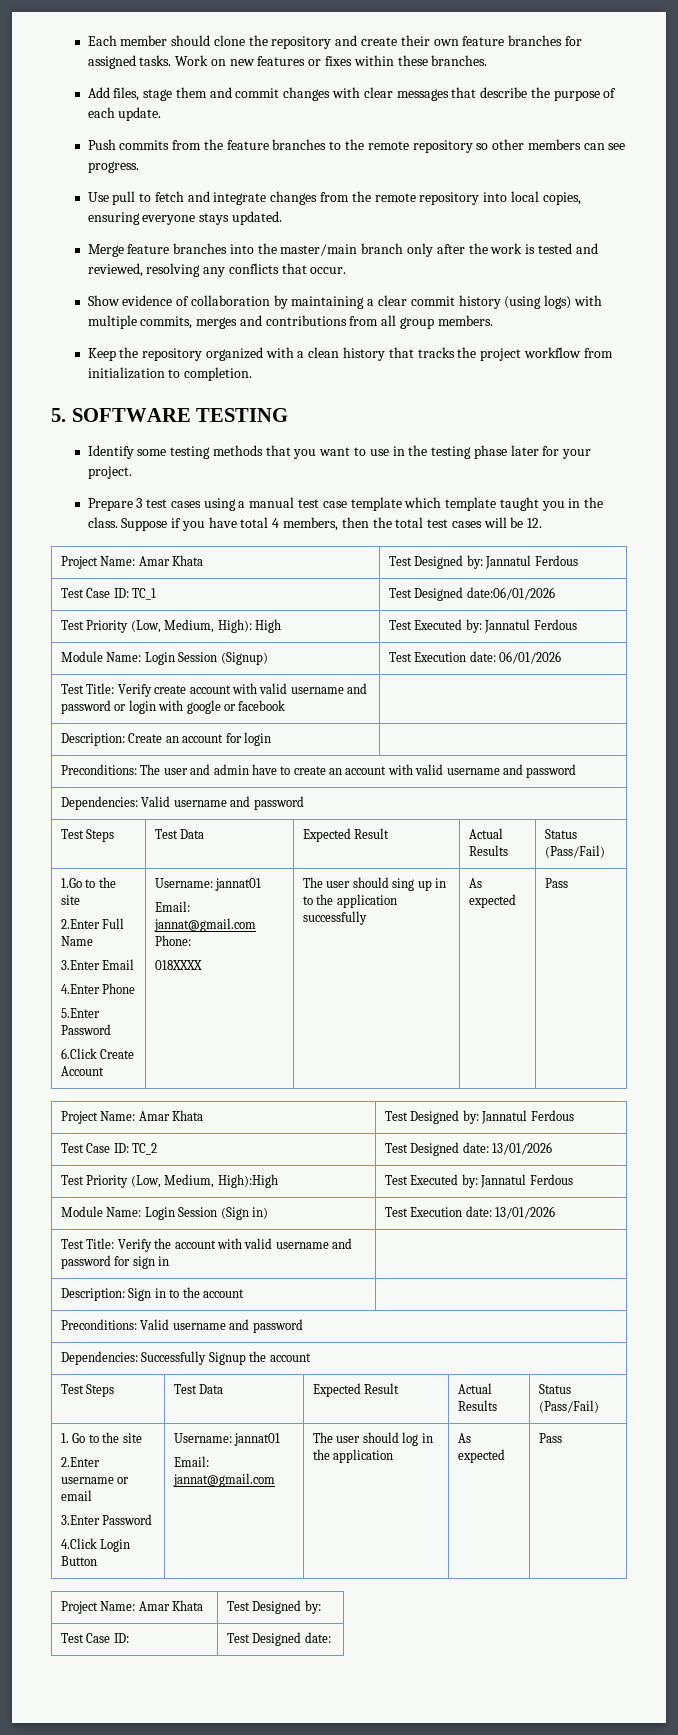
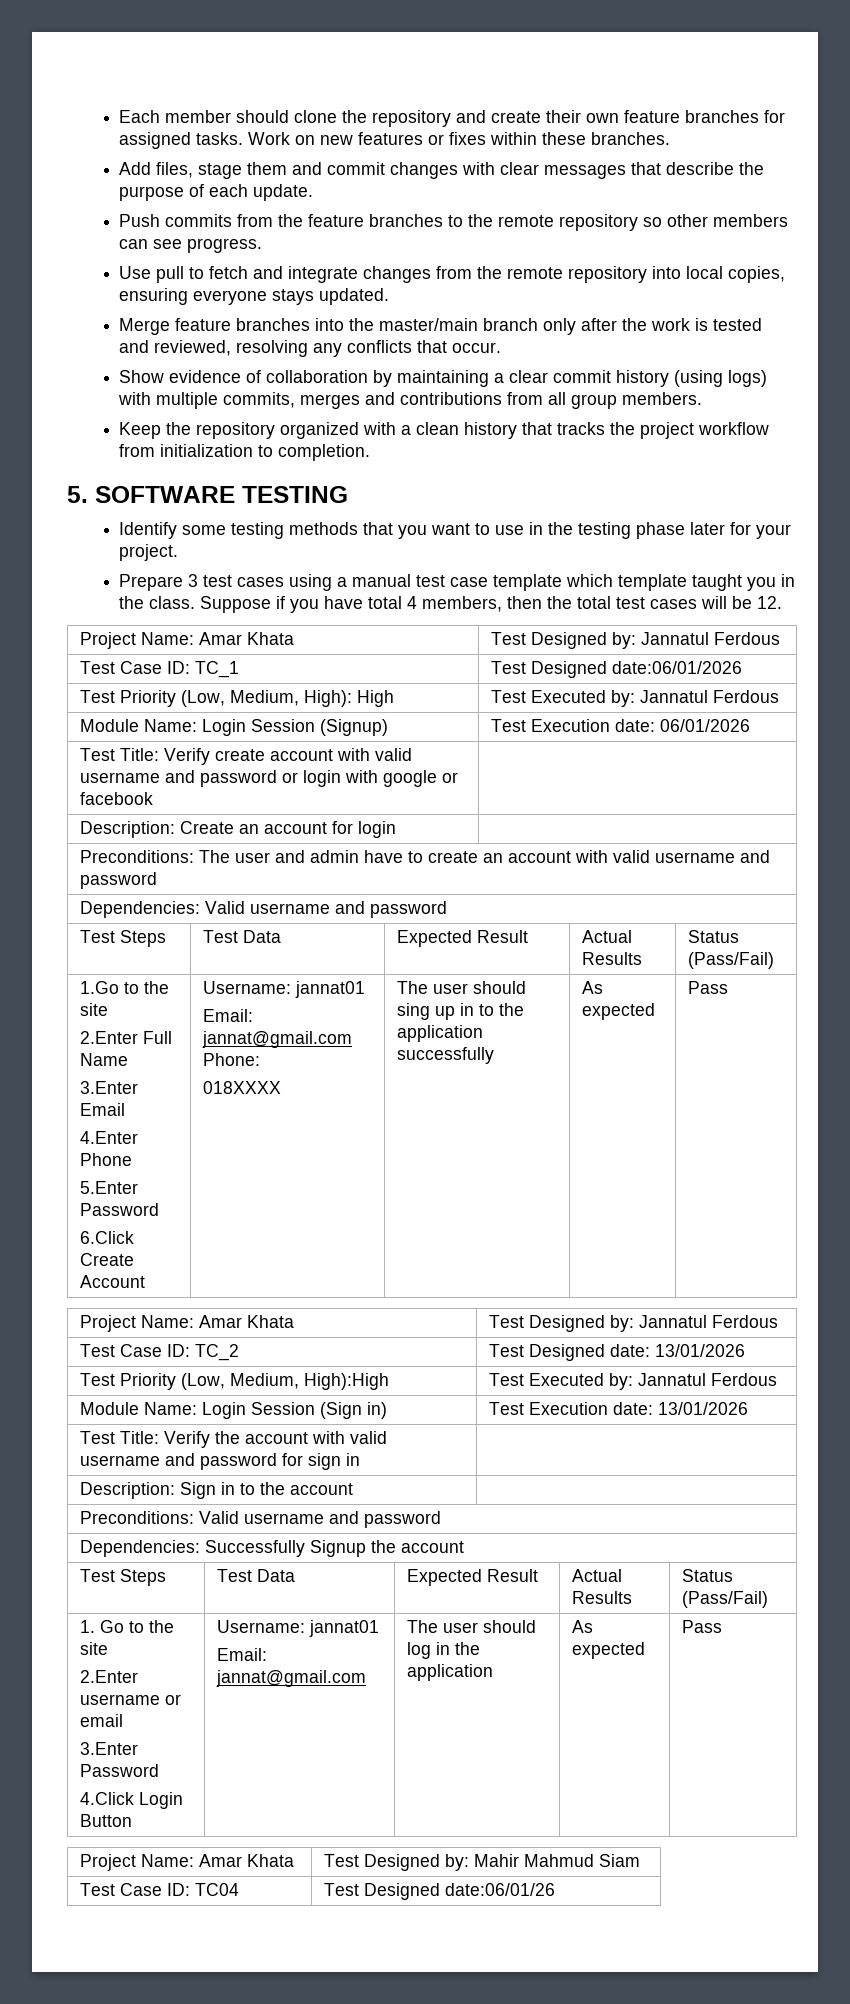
[60,1633,129,1643] [226,1632,331,1646] // Test Case ID: | Test Designed date: -> [474,1854,641,1867] [80,1883,240,1896] [324,1883,556,1900] Mahir Mahmud Siam // Test Case ID: TC04 | Test Designed date:06/01/26

